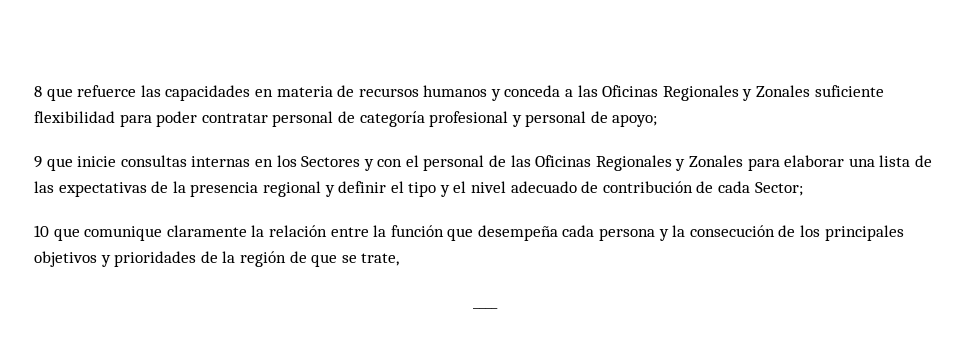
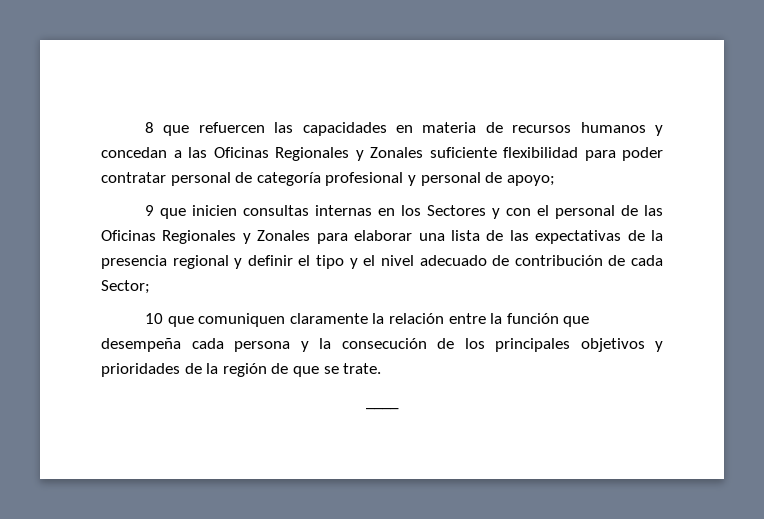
[77,85,137,97] refuerce -> [198,122,265,133] refuercen
[504,85,561,97] conceda -> [101,147,167,158] concedan
[77,156,117,167] inicie -> [192,205,238,216] inicien
[84,226,163,241] comunique -> [198,313,286,327] comuniquen
[361,253,400,266] trate, -> [343,363,382,374] trate.

